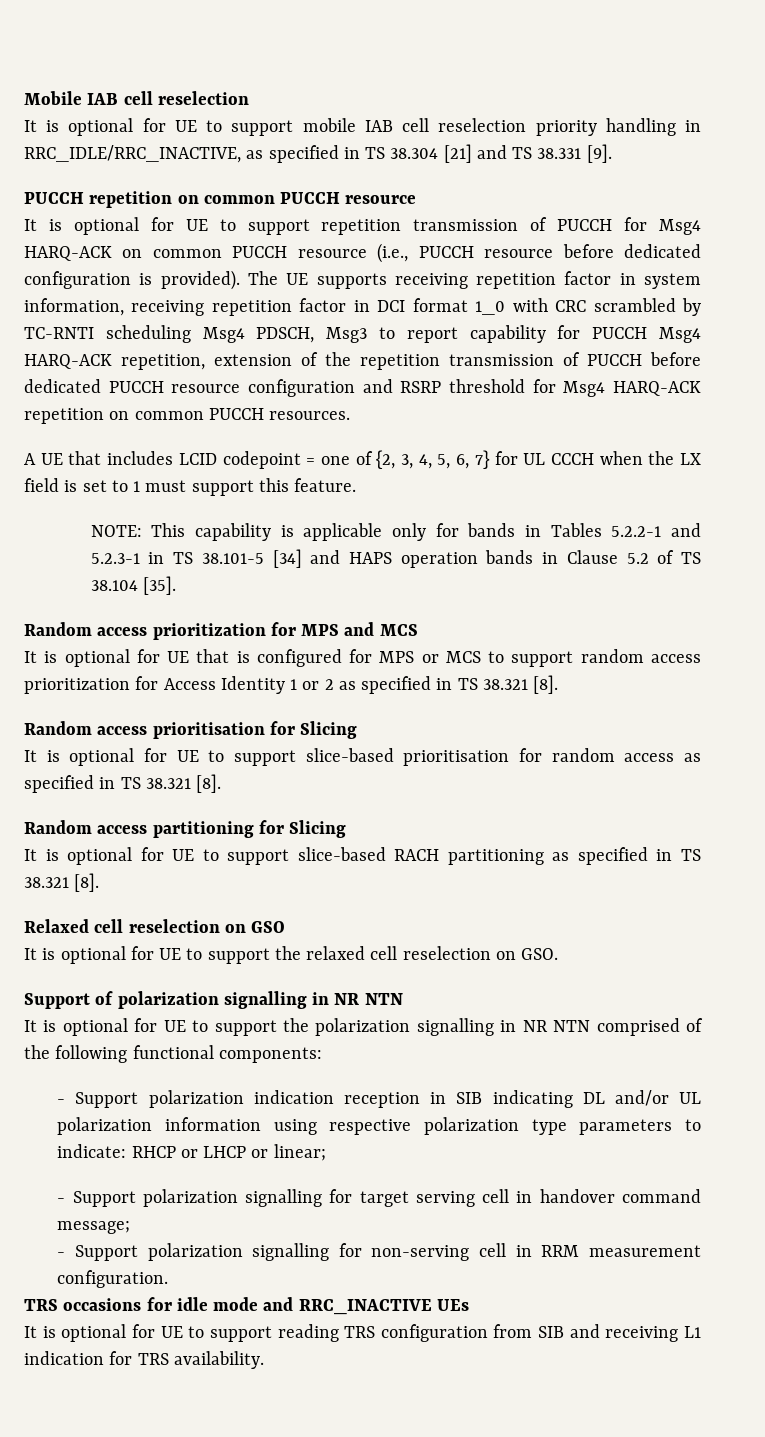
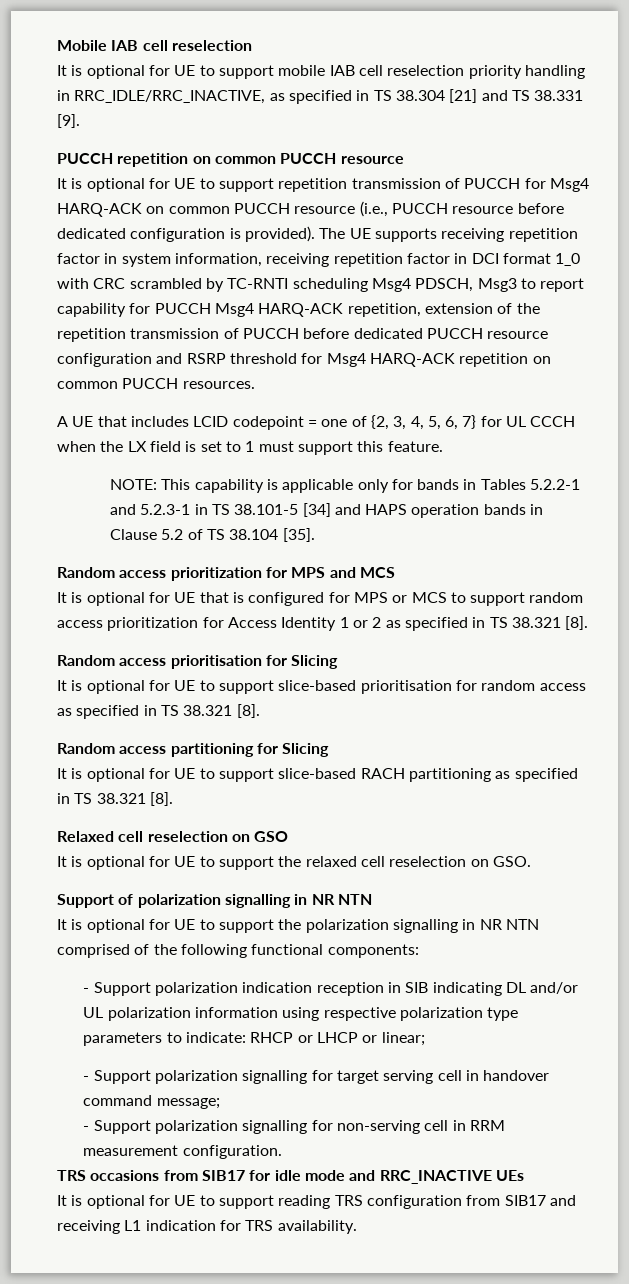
(142, 1304) none -> [163,1170,245,1181] from SIB17
[538,1326,565,1338] SIB -> [504,1195,546,1206] SIB17

